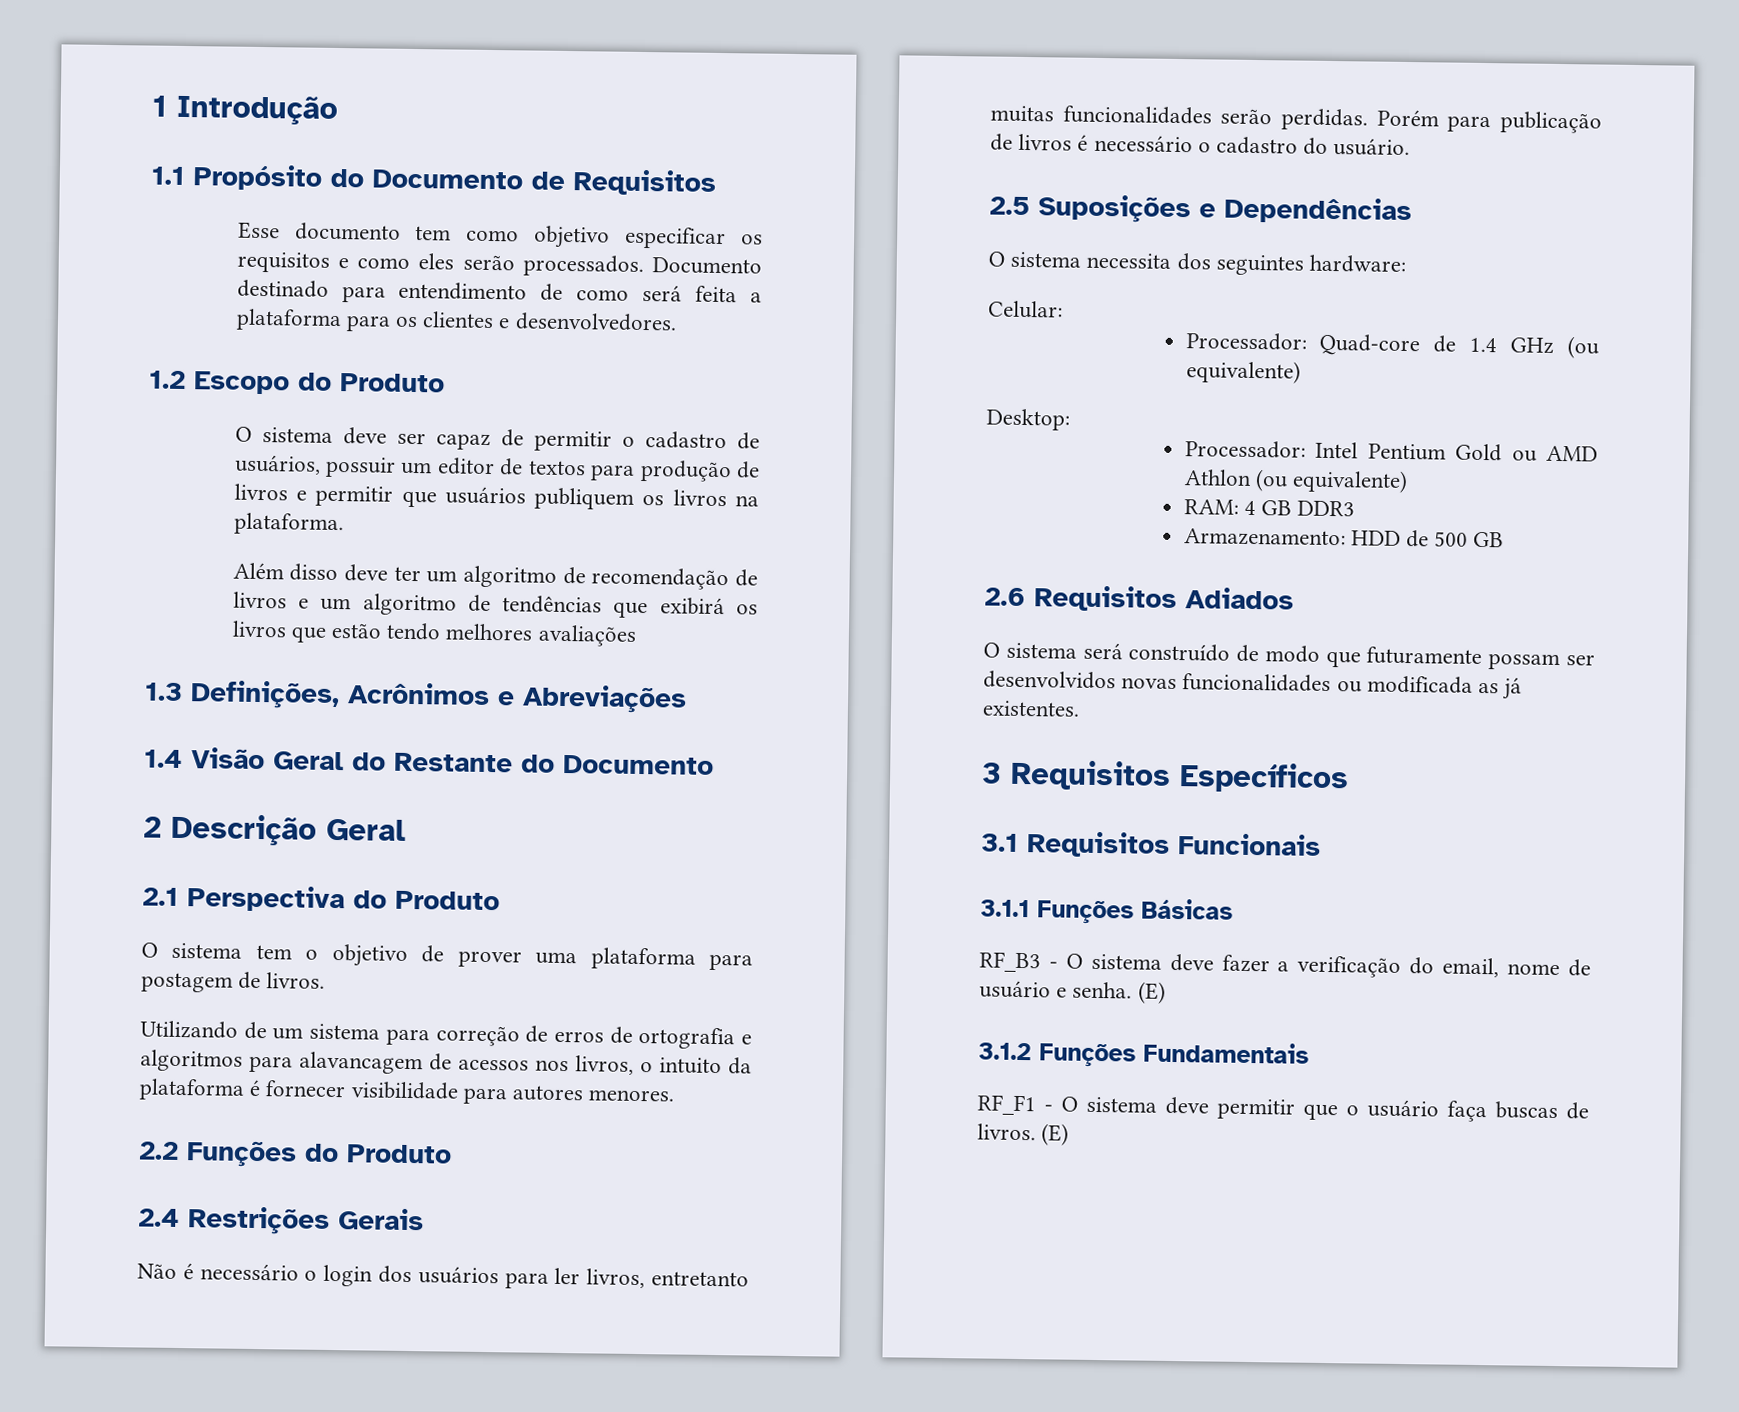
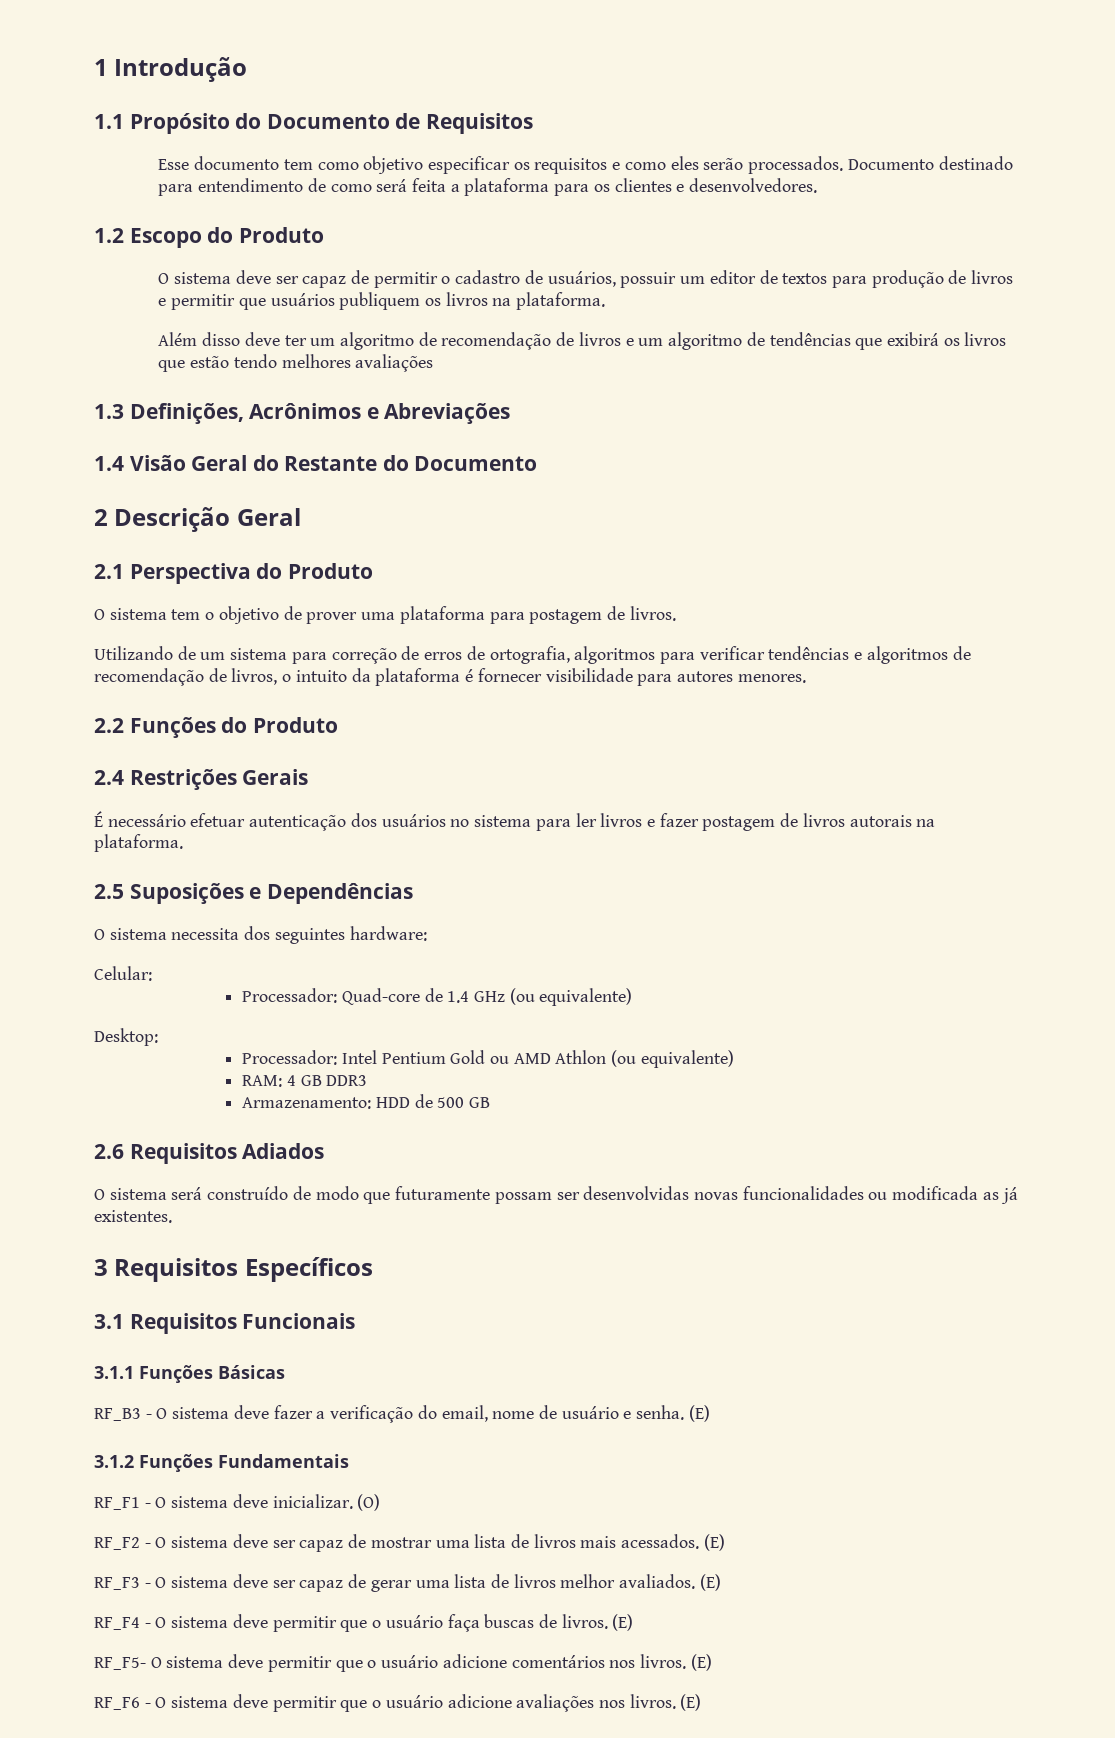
[638,1027,752,1050] [140,1049,569,1075] ortografia e algoritmos para alavancagem de acessos nos -> [489,646,971,664] [94,668,227,686] ortografia, algoritmos para verificar tendências e algoritmos de recomendação de
[137,1263,749,1289] [990,105,1602,134] [990,133,1411,157] Não é necessário o login dos usuários para ler livros, entretanto muitas funcionalidades serão perdidas. Porém para publicação de livros é necessário o cadastro do usuário. -> [94,811,936,831] [94,834,183,852] É necessário efetuar autenticação dos usuários no sistema para ler livros e fazer postagem de livros autorais na plataforma.
[983,670,1116,690] desenvolvidos -> [583,1186,690,1200] desenvolvidas
(1209, 1105) none -> [272,1494,381,1511] [94,1534,725,1552] [94,1574,721,1592] [94,1614,268,1630] inicializar. (O) // RF_F2 - O sistema deve ser capaz de mostrar uma lista de livros mais acessados. (E) // RF_F3 - O sistema deve ser capaz de gerar uma lista de livros melhor avaliados. (E) // RF_F4 - O sistema deve
(1070, 1134) none -> [94,1654,712,1672] [94,1694,702,1712] // RF_F5- O sistema deve permitir que o usuário adicione comentários nos livros. (E) // RF_F6 - O sistema deve permitir que o usuário adicione avaliações nos livros. (E)

